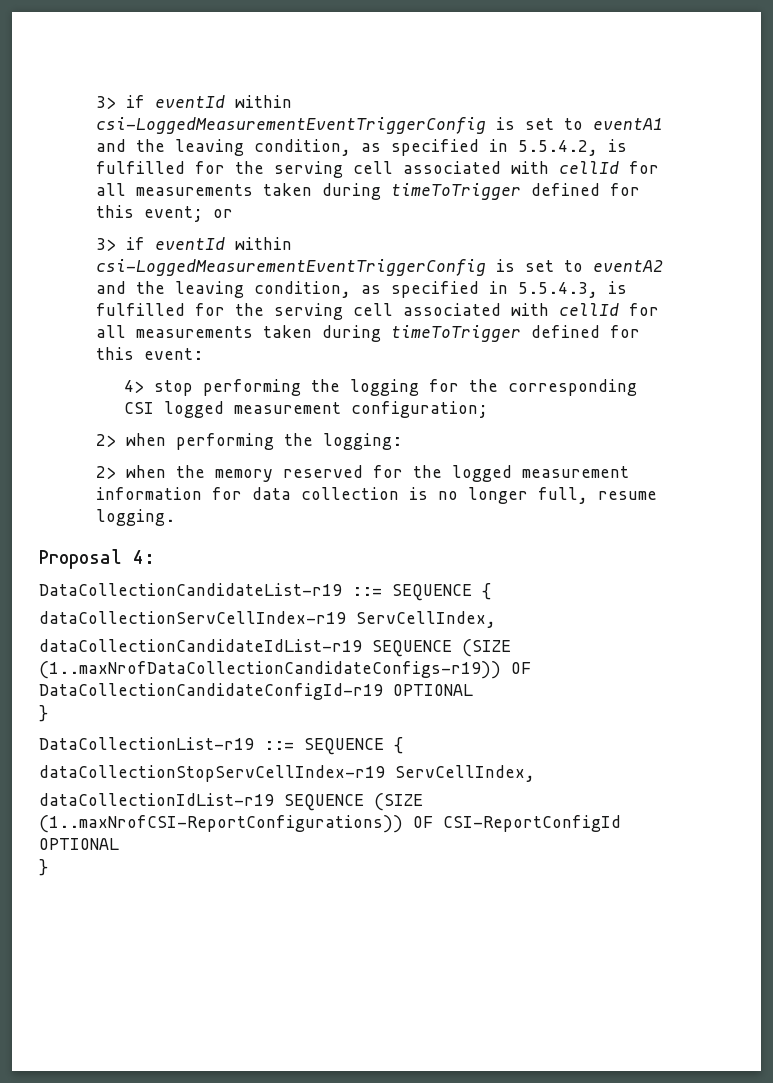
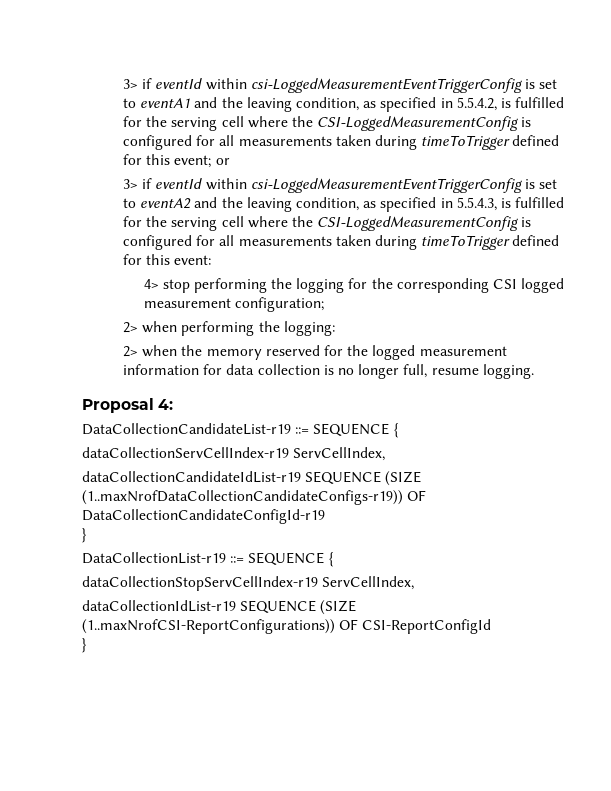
[402,161,619,174] associated with cellId -> [247,116,532,131] [123,135,193,150] where the CSI-LoggedMeasurementConfig is configured
[402,303,619,316] associated with cellId -> [247,216,532,231] [123,235,193,250] where the CSI-LoggedMeasurementConfig is configured
[393,684,473,696] OPTIONAL -> (325, 516) none
[39,838,119,850] OPTIONAL -> (492, 626) none

